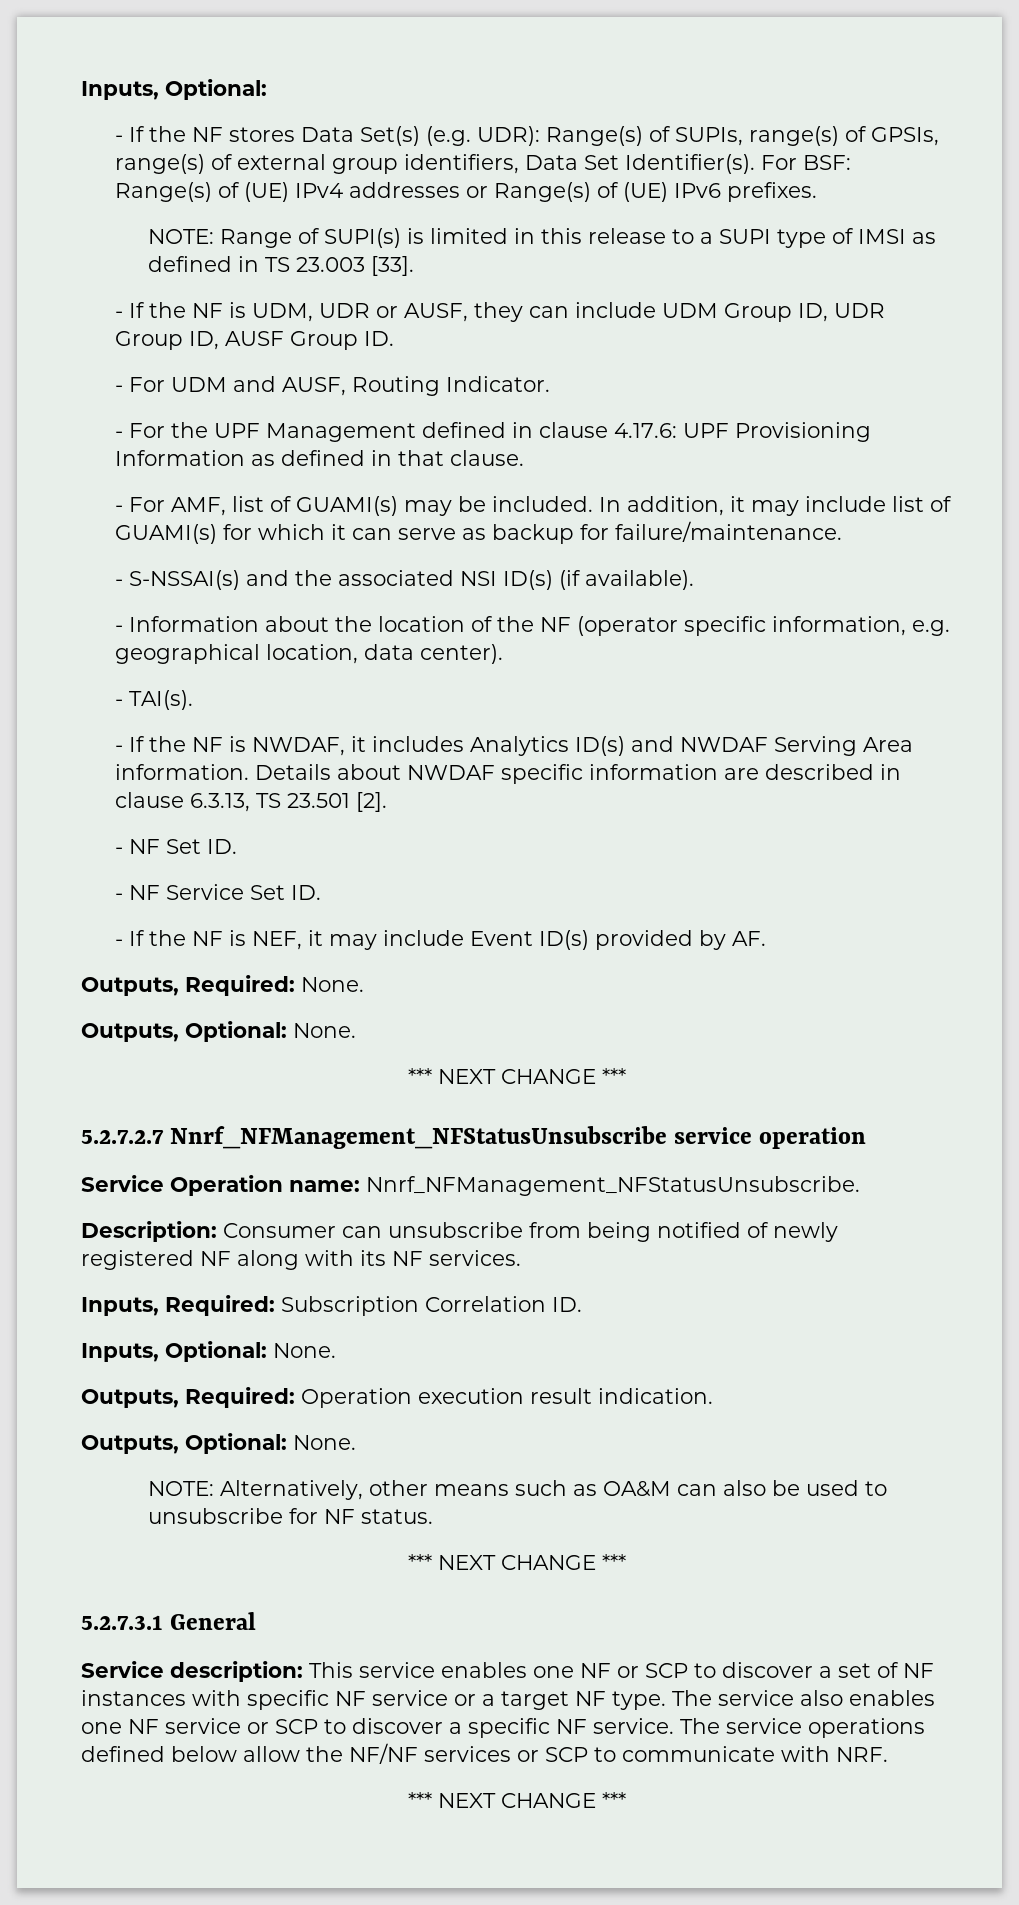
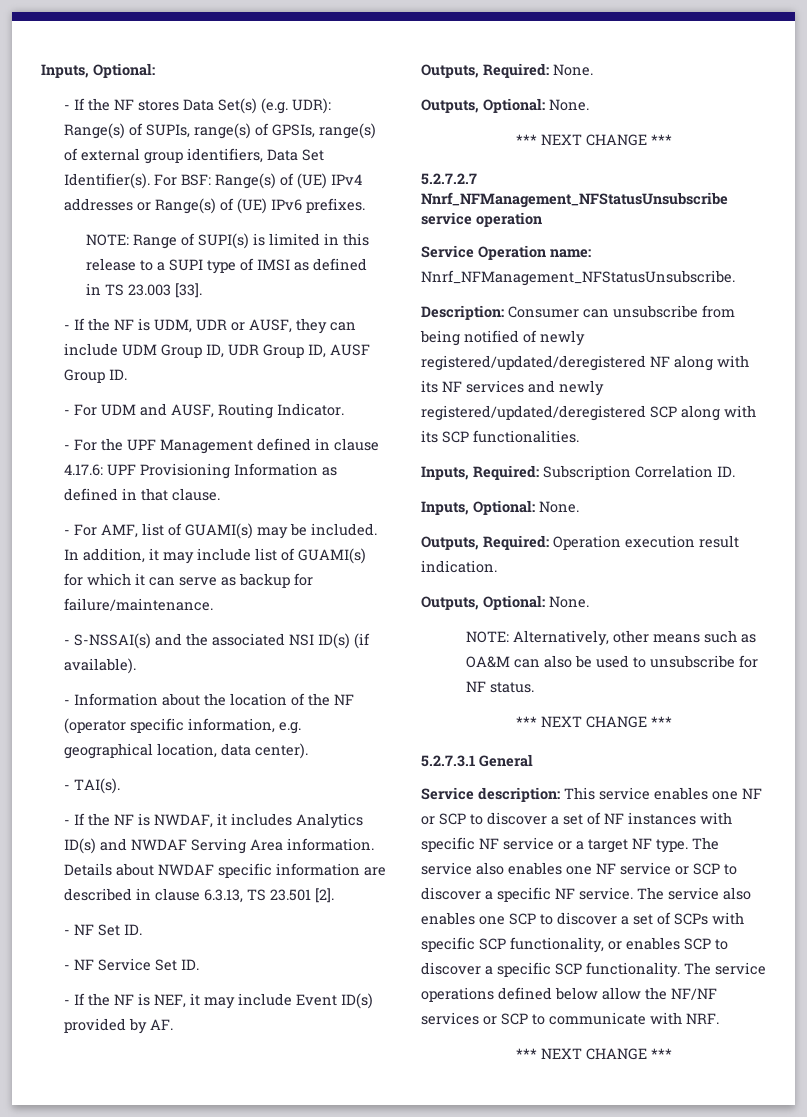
[81,1250,194,1270] registered -> [421,355,646,371] registered/updated/deregistered
[429,1250,521,1266] services. -> [466,380,604,396] [421,405,756,421] [421,430,579,443] services and newly registered/updated/deregistered SCP along with its SCP functionalities.
(802, 1726) none -> [723,887,751,900] [421,912,744,925] [421,937,728,953] [421,962,766,978] also enables one SCP to discover a set of SCPs with specific SCP functionality, or enables SCP to discover a specific SCP functionality. The service

